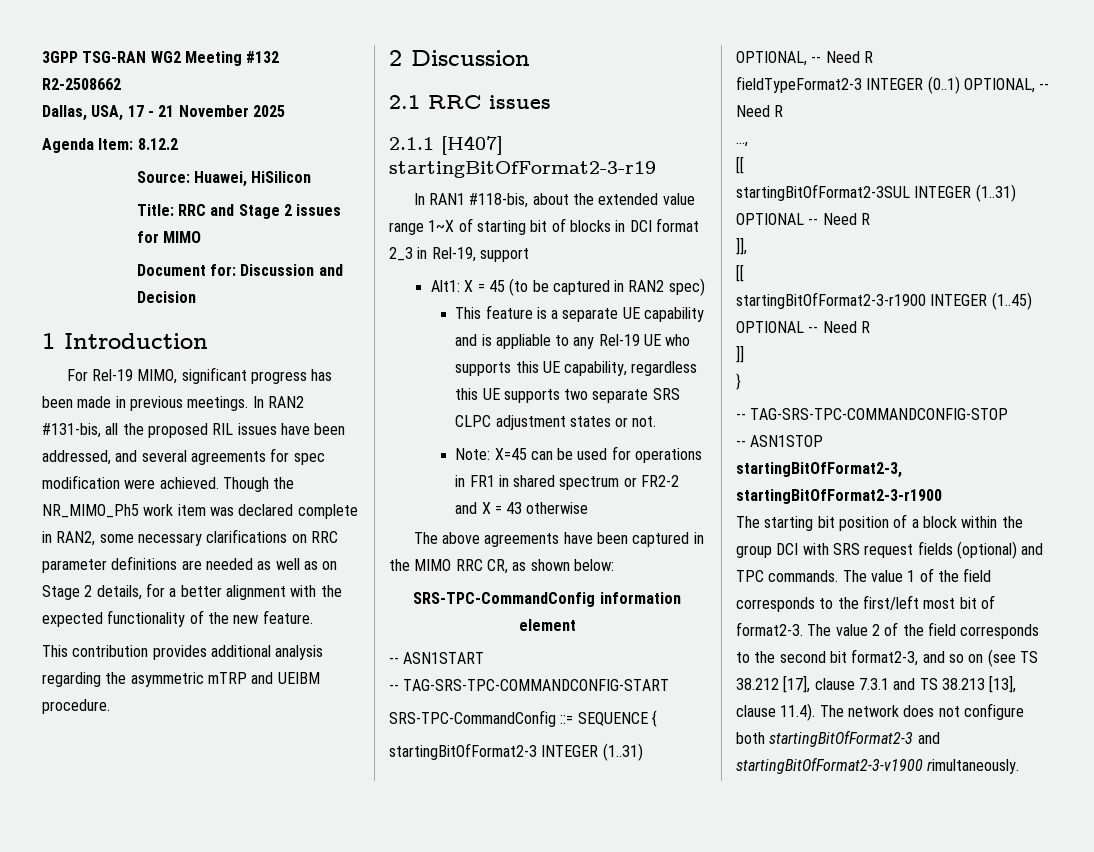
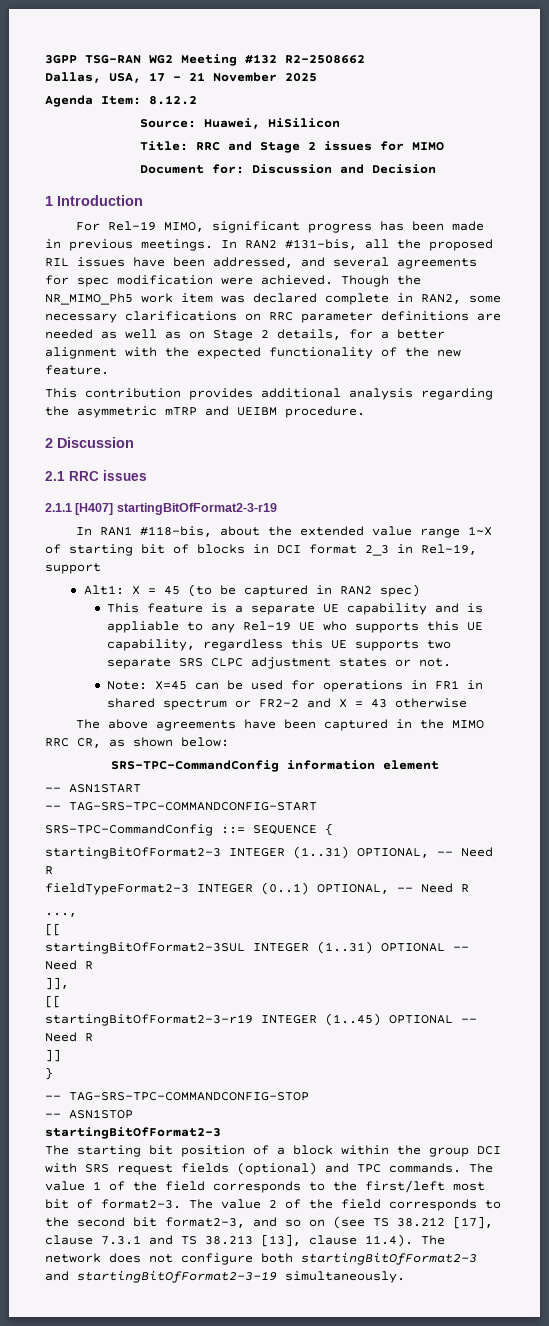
[736,292,926,309] startingBitOfFormat2-3-r1900 -> [45,1014,253,1026] startingBitOfFormat2-3-r19
[736,462,902,478] [736,489,942,504] startingBitOfFormat2-3, startingBitOfFormat2-3-r1900 -> [45,1127,221,1139] startingBitOfFormat2-3
[736,757,1020,774] startingBitOfFormat2-3-v1900 rimultaneously. -> [77,1271,405,1283] startingBitOfFormat2-3-19 simultaneously.

